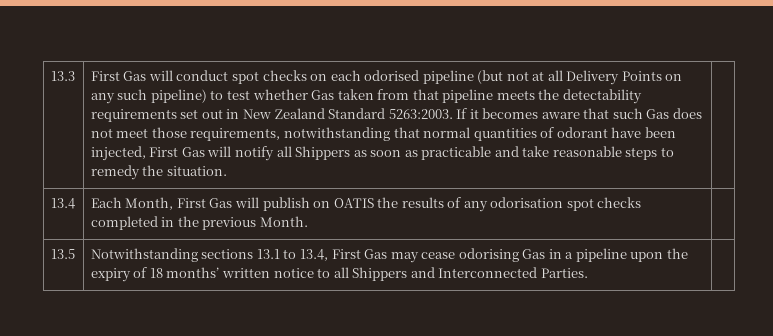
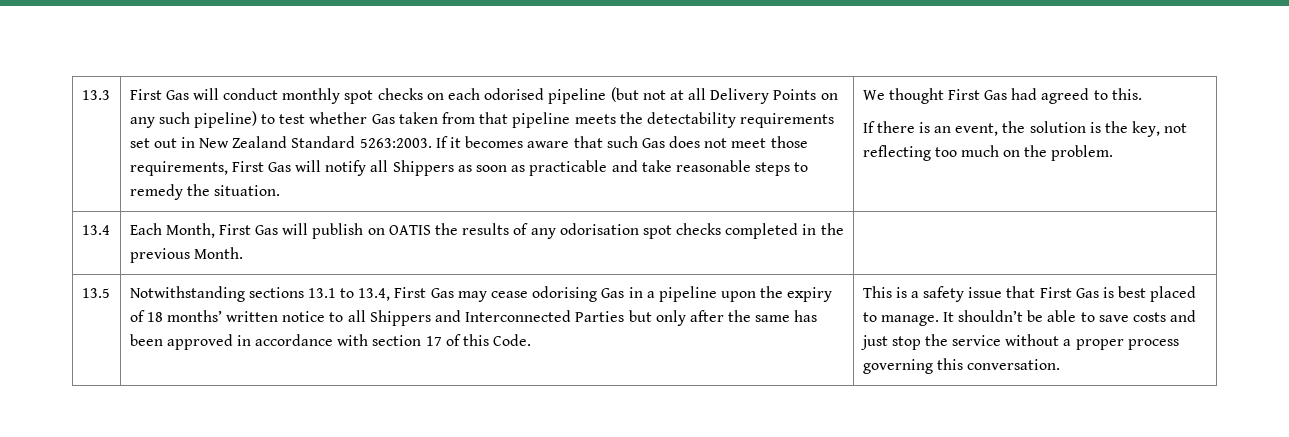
(229, 75) none -> [282,88,341,104] monthly
[283,127,676,141] [90,146,146,161] notwithstanding that normal quantities of odorant have been injected, -> (228, 168) none
(227, 171) none -> [862,88,1142,104] [862,121,1188,137] [862,145,1114,161] We thought First Gas had agreed to this. // If there is an event, the solution is the key, not reflecting too much on the problem.
[540,268,588,278] Parties. | -> [575,310,818,326] [129,334,532,350] [862,286,1197,302] [862,310,1197,326] [860,334,1179,350] [862,358,1060,374] Parties but only after the same has been approved in accordance with section 17 of this Code. | This is a safety issue that First Gas is best placed to manage. It shouldn’t be able to save costs and just stop the service without a proper process governing this conversation.

